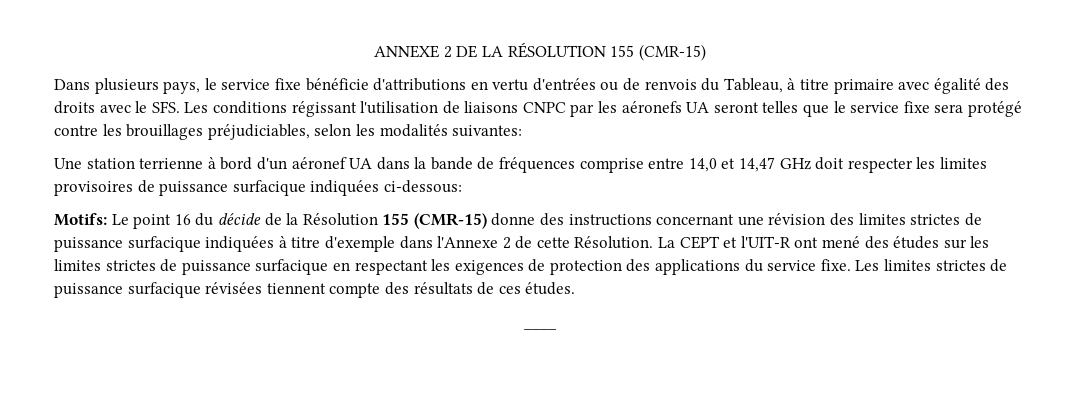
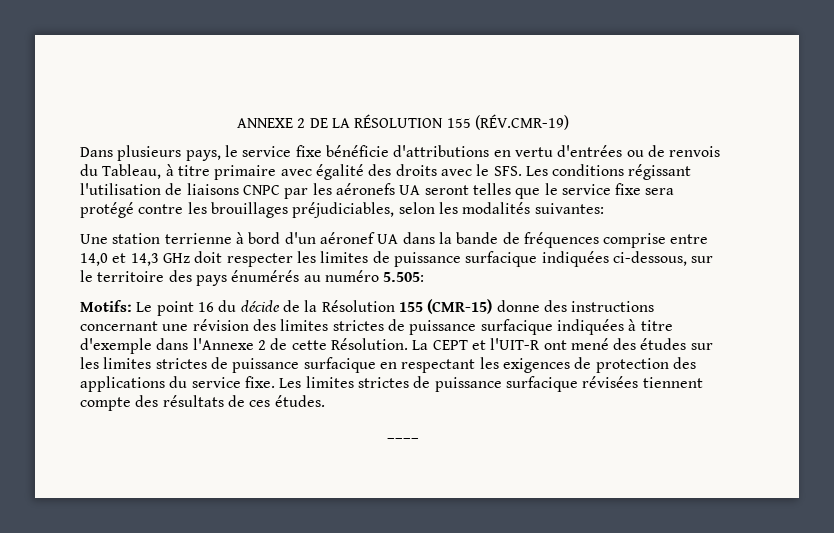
[638,44,706,61] (CMR-15) -> [474,114,569,130] (RÉV.CMR-19)
[739,157,776,172] 14,47 -> [130,253,159,266] 14,3
[54,180,462,196] provisoires de puissance surfacique indiquées ci-dessous: -> [372,251,714,267] [80,270,425,286] de puissance surfacique indiquées ci-dessous, sur le territoire des pays énumérés au numéro 5.505:

